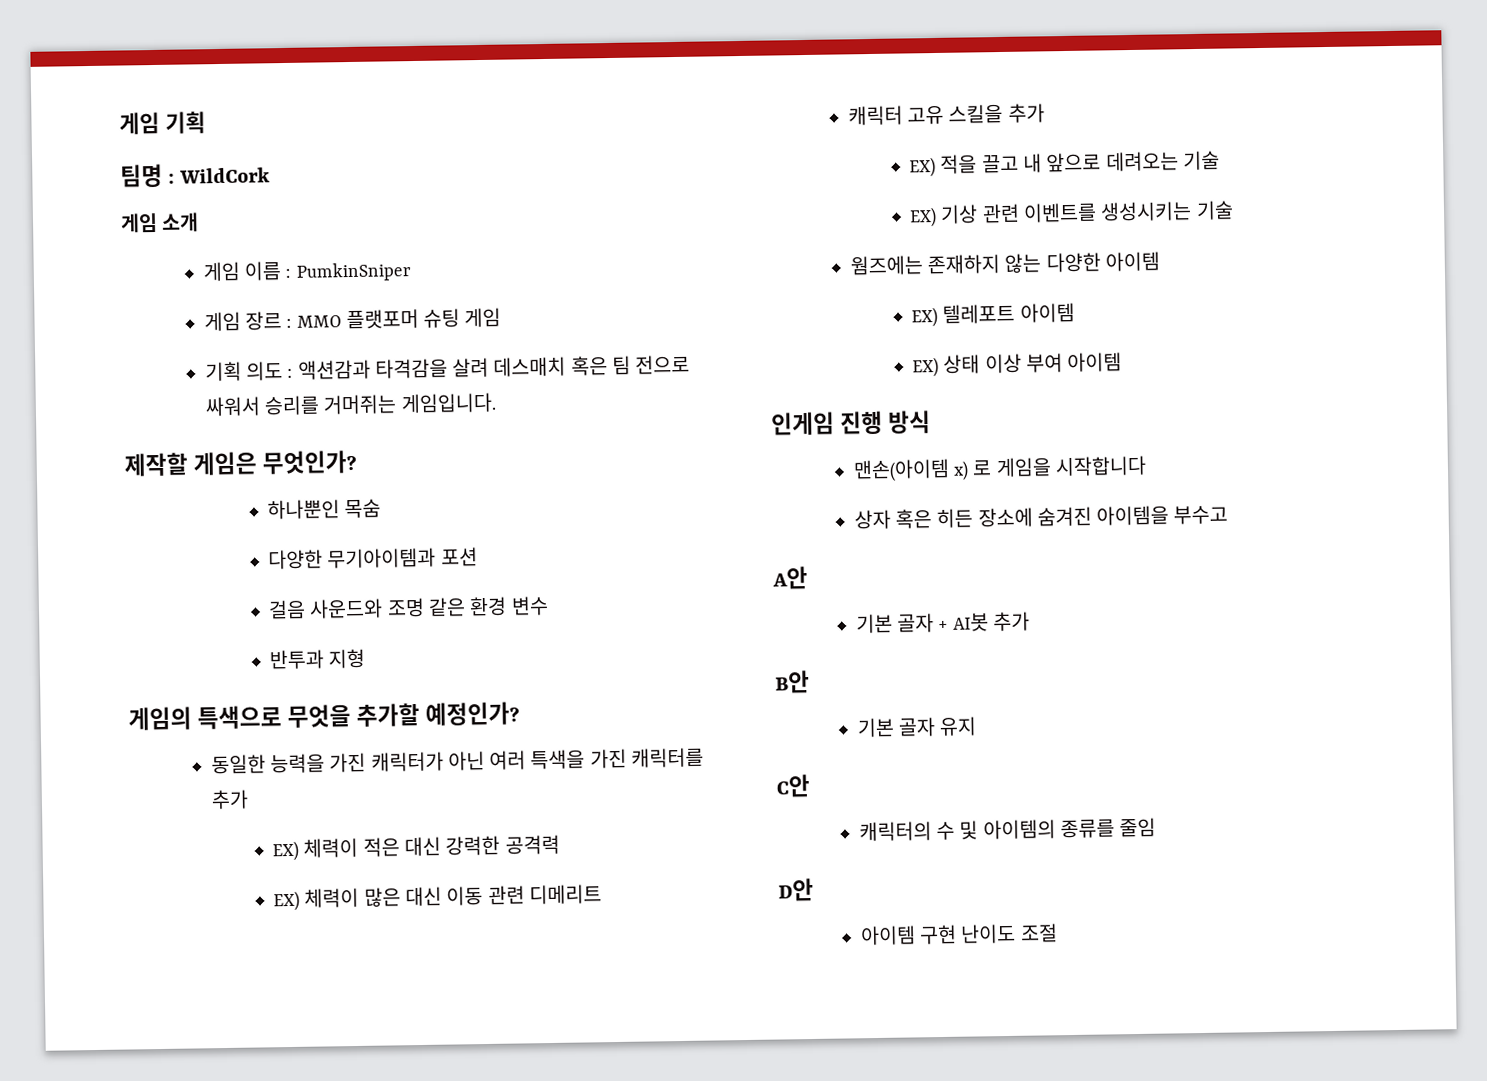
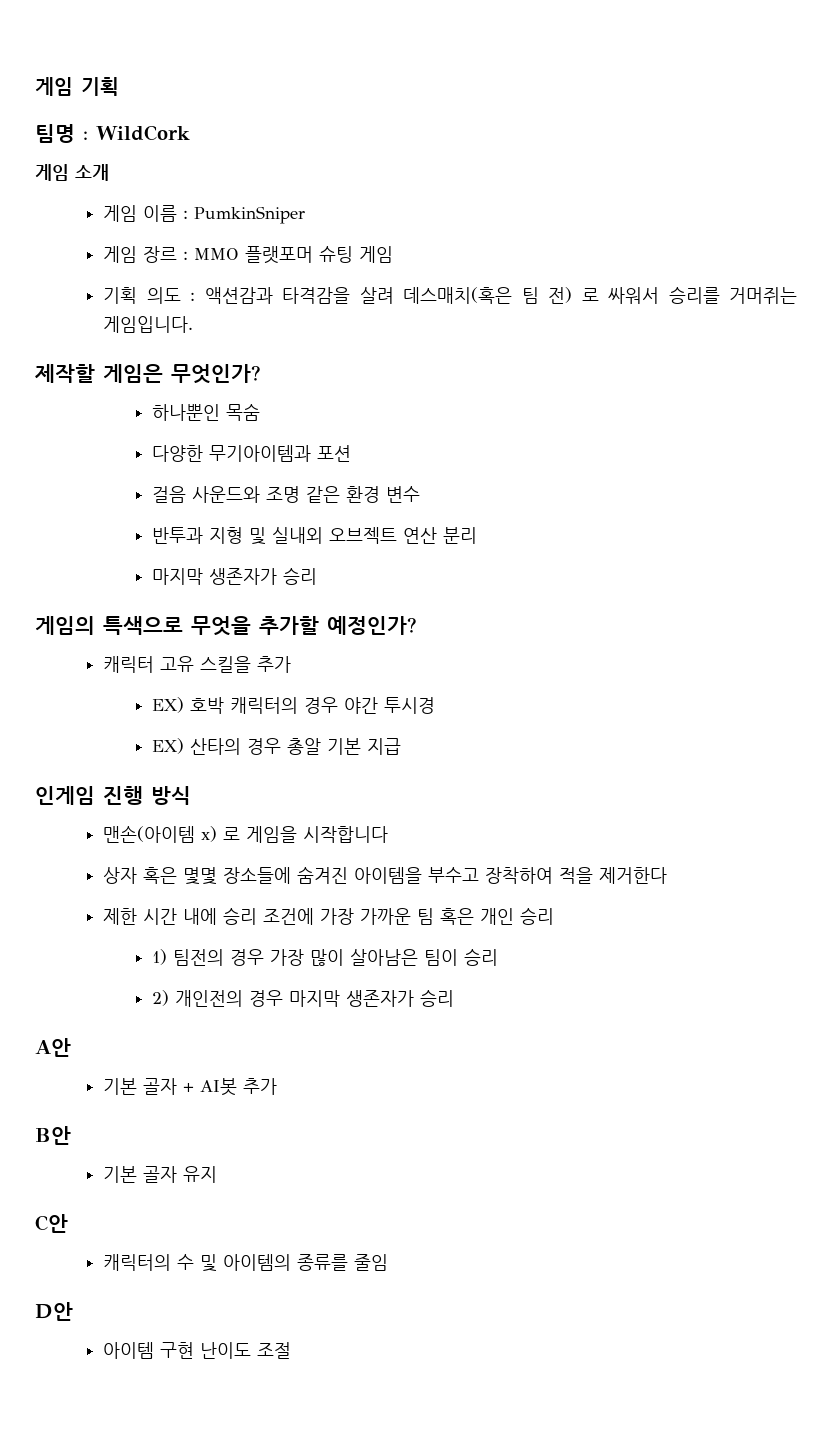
[493,354,691,377] 데스매치 혹은 팀 전으로 -> [403,287,599,304] 데스매치(혹은 팀 전) 로
(366, 658) none -> [249,527,478,545] [152,567,318,585] 및 실내외 오브젝트 연산 분리 // 마지막 생존자가 승리
[210,747,704,775] [210,789,249,810] [272,834,560,862] [273,884,602,912] // 동일한 능력을 가진 캐릭터가 아닌 여러 특색을 가진 캐릭터를 추가 // EX) 체력이 적은 대신 강력한 공격력 // EX) 체력이 많은 대신 이동 관련 디메리트 -> (417, 625) none
[940,150,1220,174] [909,200,1234,228] [849,251,1160,276] [911,302,1075,328] [912,352,1123,378] 적을 끌고 내 앞으로 데려오는 기술 // EX) 기상 관련 이벤트를 생성시키는 기술 // 웜즈에는 존재하지 않는 다양한 아이템 // EX) 텔레포트 아이템 // EX) 상태 이상 부여 아이템 -> [190,697,436,714] [152,738,402,755] 호박 캐릭터의 경우 야간 투시경 // EX) 산타의 경우 총알 기본 지급
[936,507,1033,529] 히든 장소에 -> [183,867,292,885] 몇몇 장소들에
(1229, 515) none -> [485,867,668,884] [103,907,555,925] [152,948,499,966] [152,989,455,1007] 장착하여 적을 제거한다 // 제한 시간 내에 승리 조건에 가장 가까운 팀 혹은 개인 승리 // 1) 팀전의 경우 가장 많이 살아남은 팀이 승리 // 2) 개인전의 경우 마지막 생존자가 승리

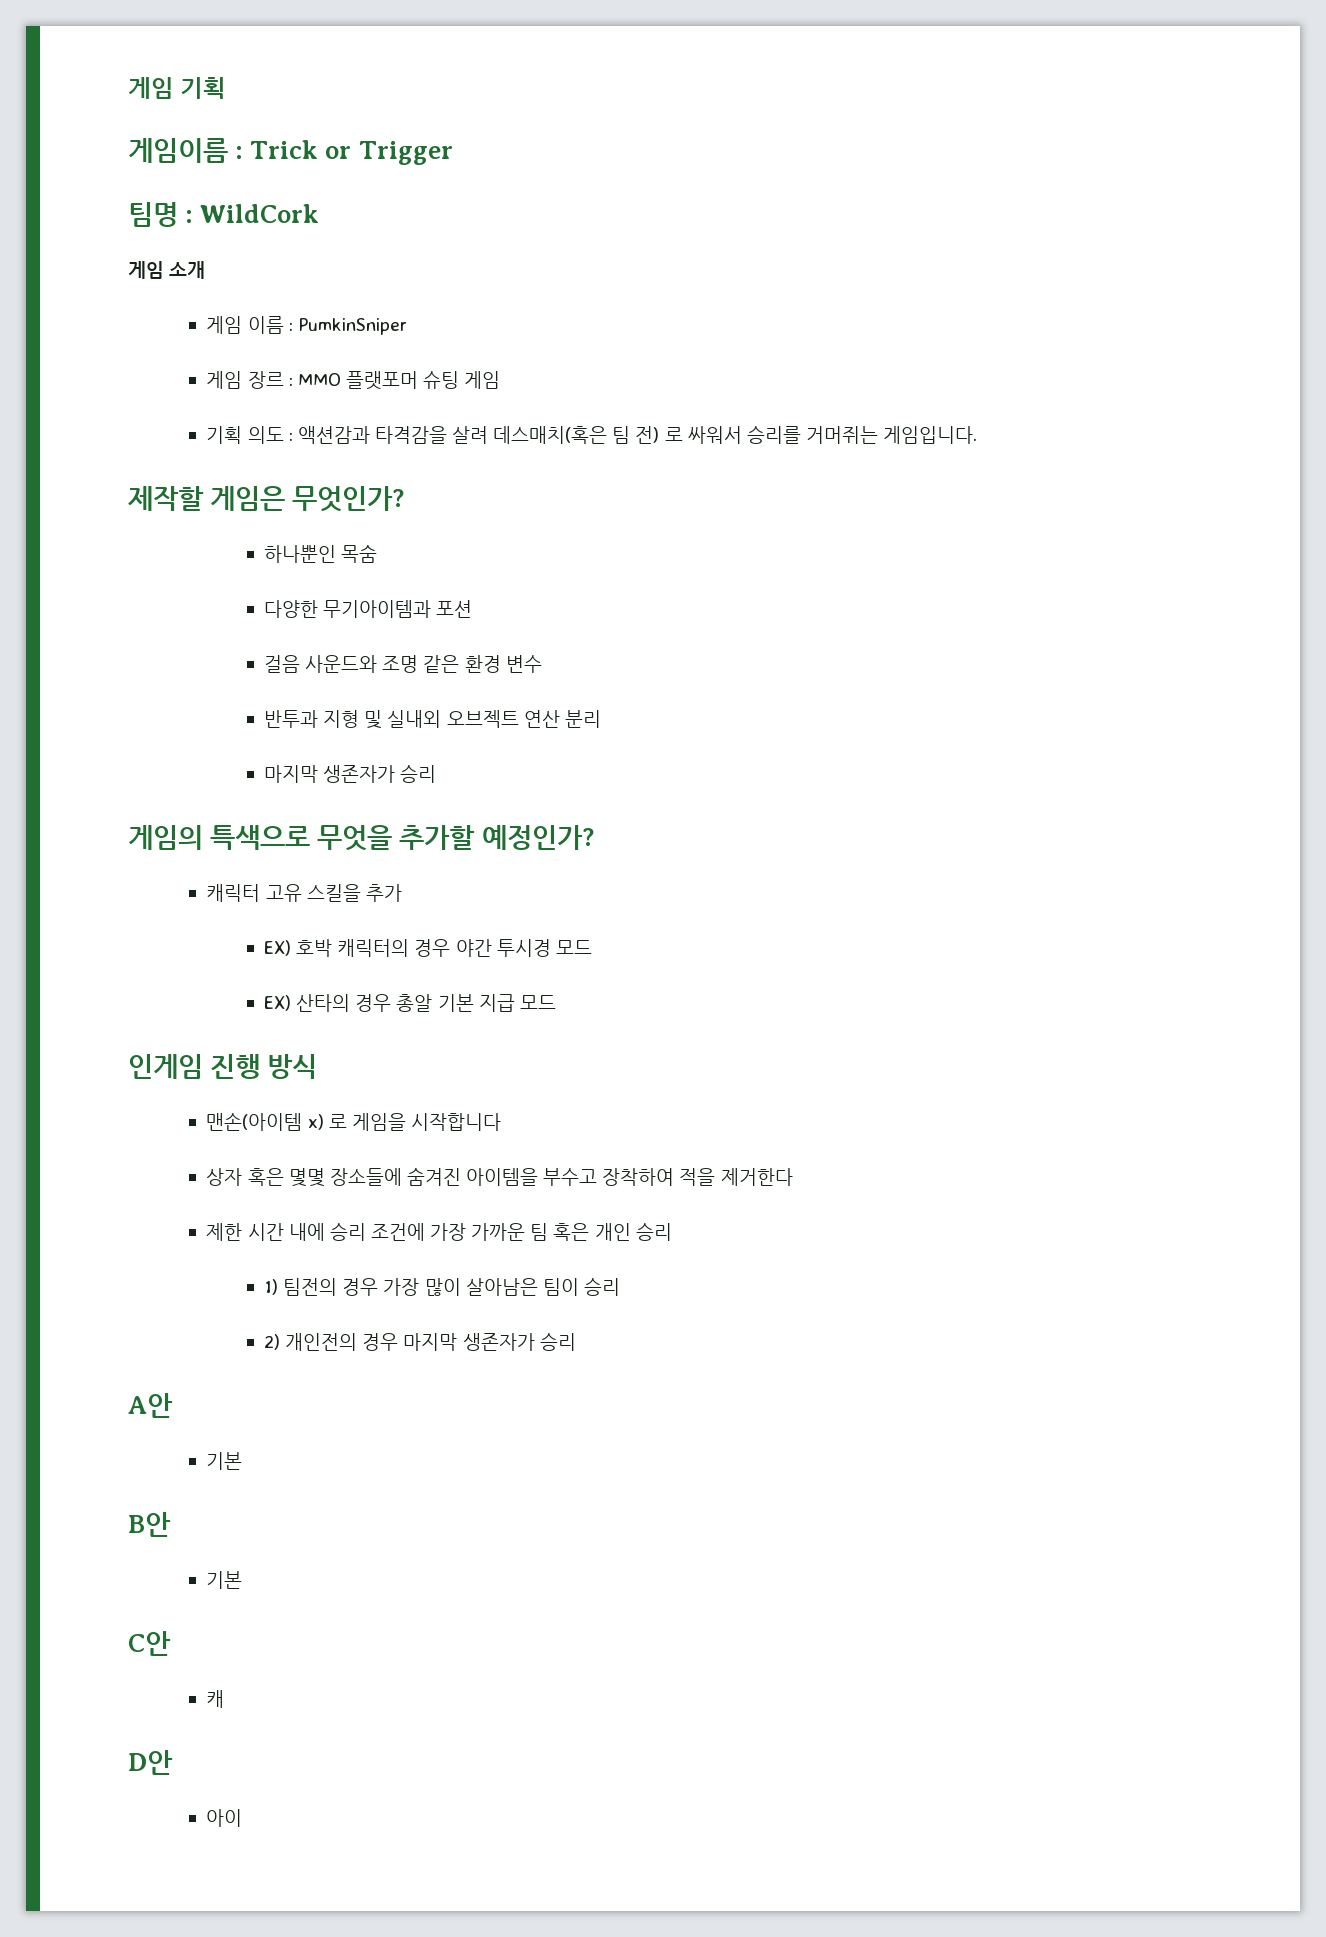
(119, 86) none -> [128,138,453,165] // 게임이름 : Trick or Trigger
(436, 705) none -> [555,940,592,954] 모드
(402, 746) none -> [519,995,556,1009] 모드
[143,1078,278,1096] 골자 + AI봇 추가 -> (243, 1461) none
[143,1166,218,1183] 골자 유지 -> (243, 1580) none
[103,1254,389,1272] [35,1302,73,1321] [103,1342,292,1359] 캐릭터의 수 및 아이템의 종류를 줄임 // D안 // 아이템 구현 난이도 조절 -> [206,1690,225,1708] [128,1750,173,1775] [206,1809,243,1827] 캐 // D안 // 아이

